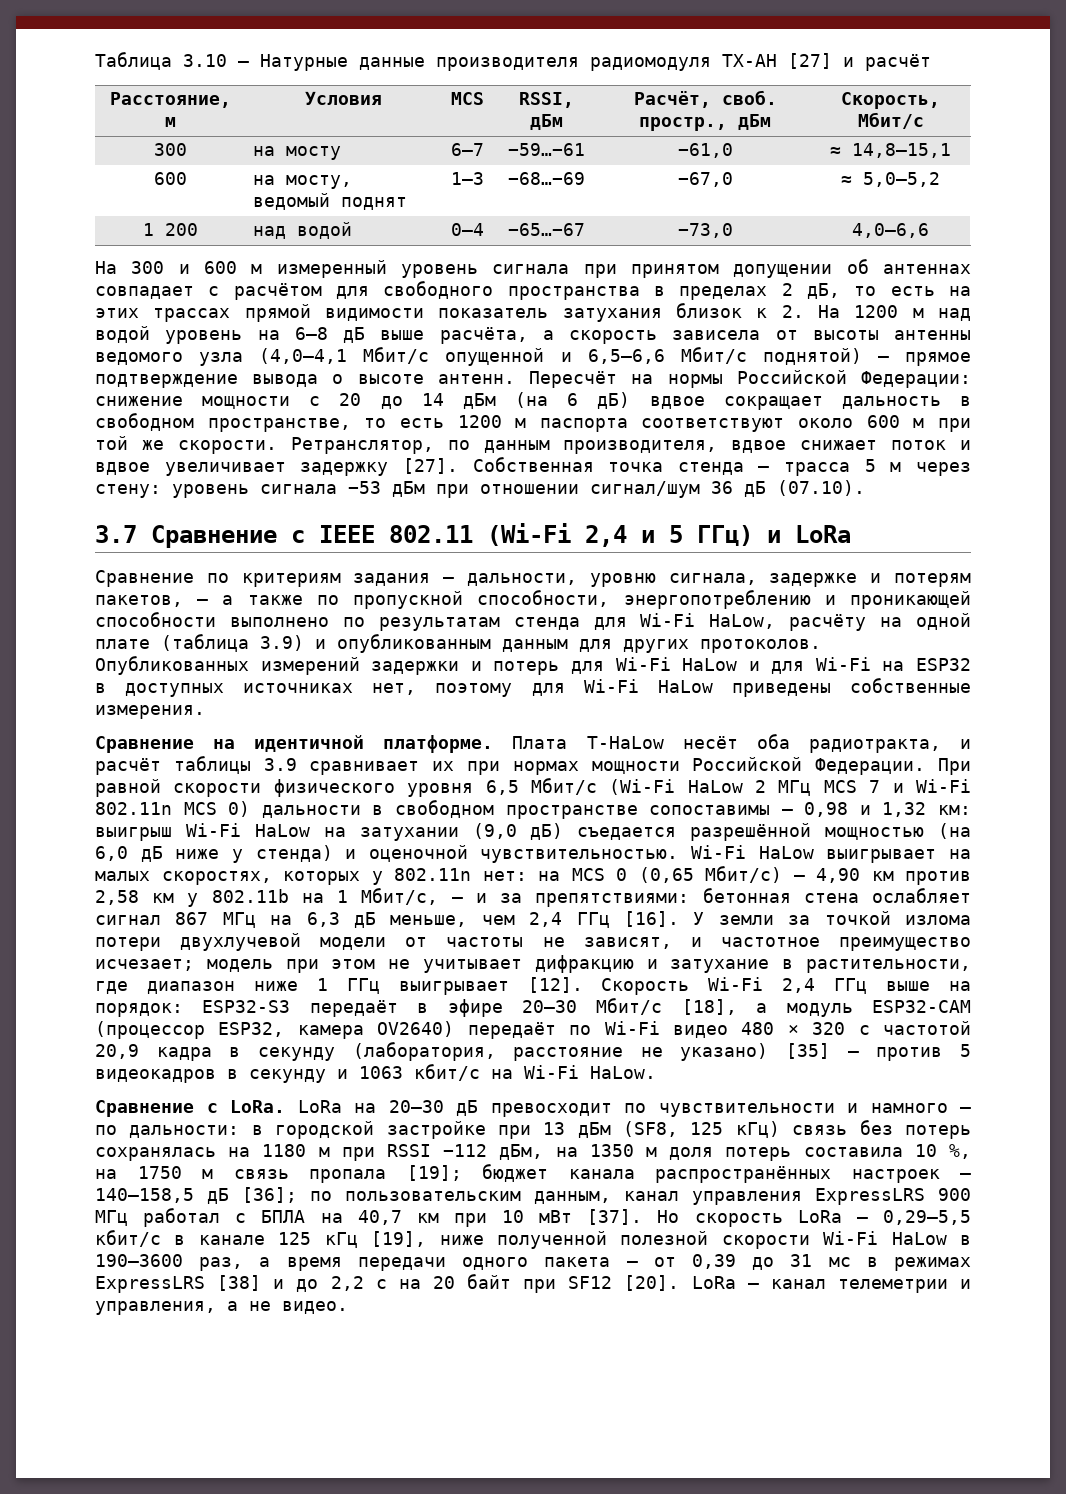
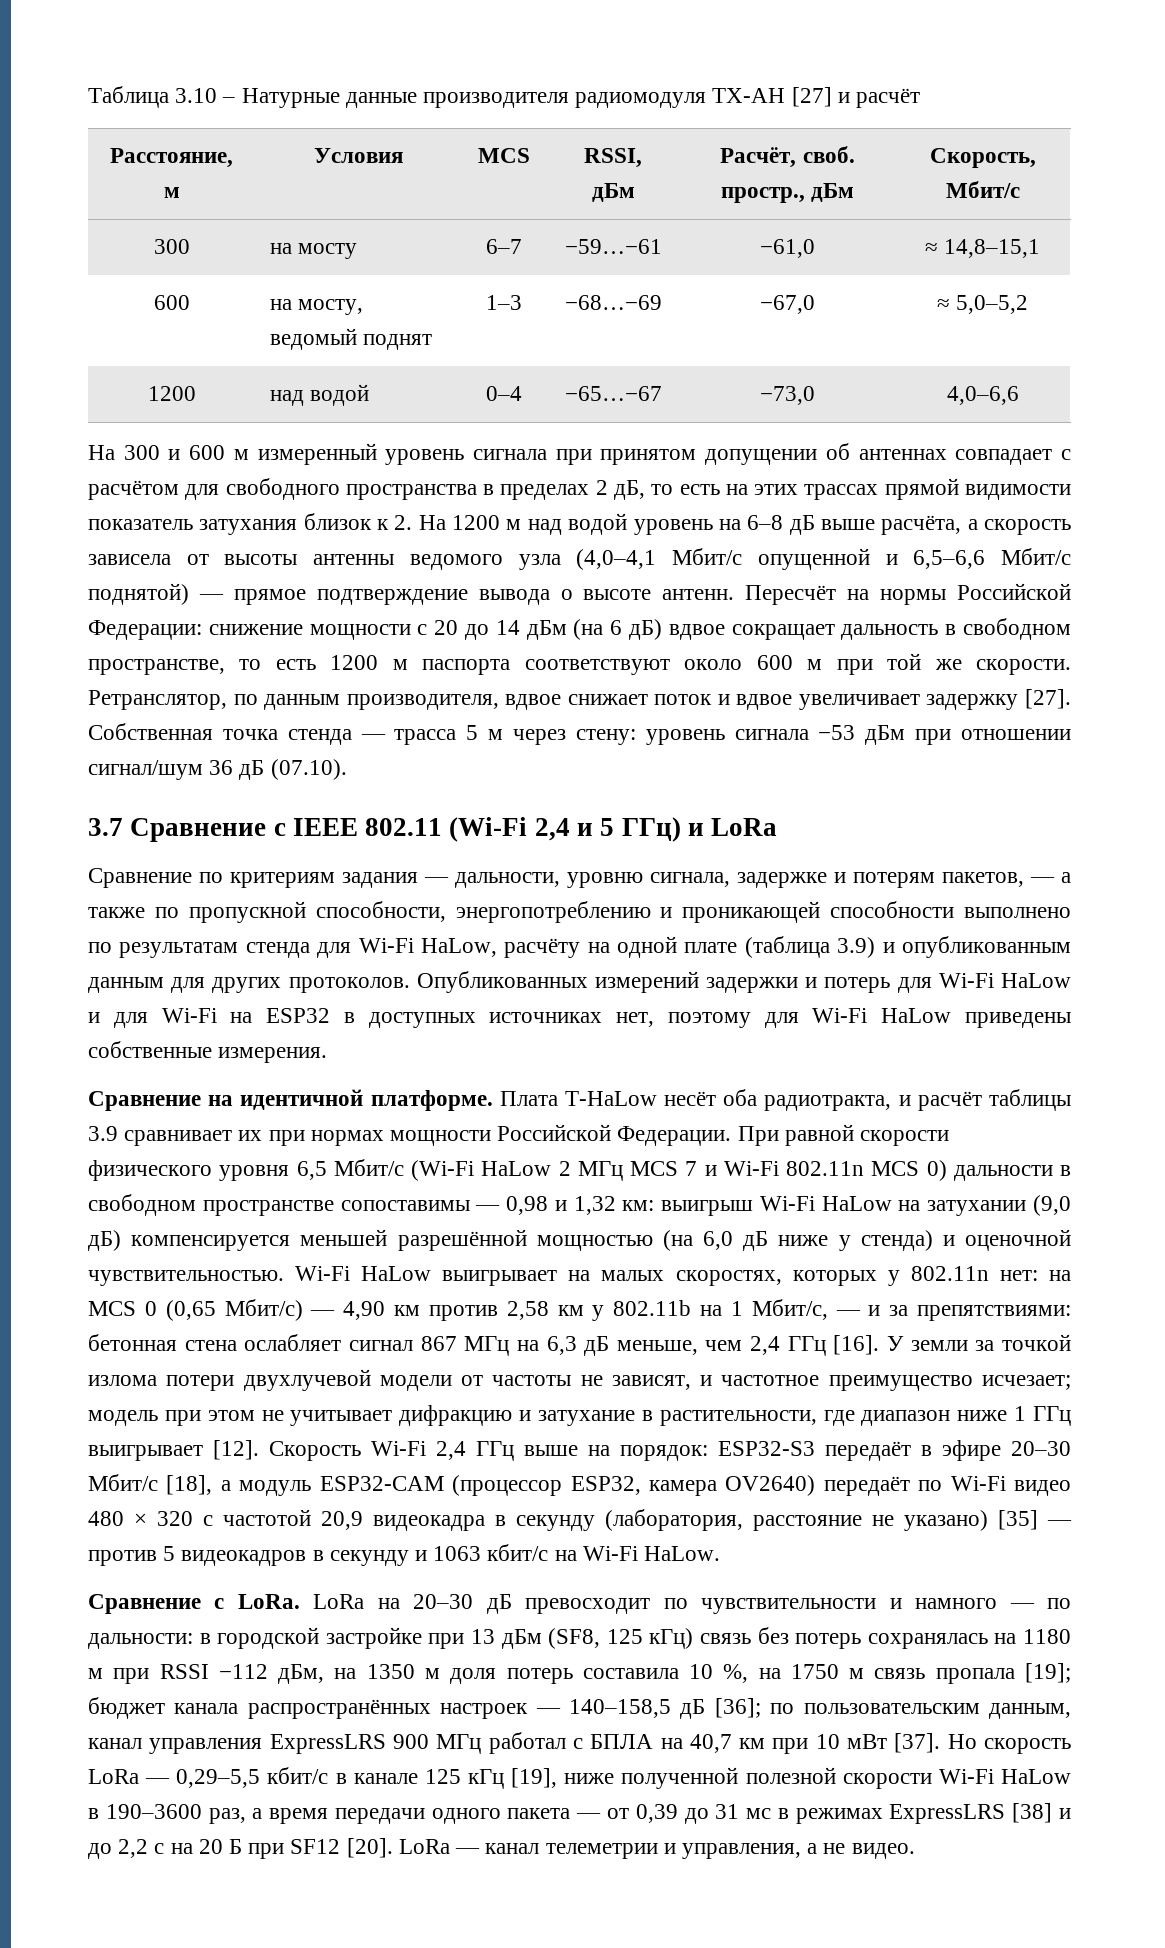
[142,223,198,236] 1 200 -> [147,386,196,401] 1200
[577,827,677,840] съедается -> [131,1229,388,1251] компенсируется меньшей
[156,1047,212,1061] кадра -> [373,1515,485,1531] видеокадра
[467,1274,511,1289] байт -> [229,1839,243,1854] Б

